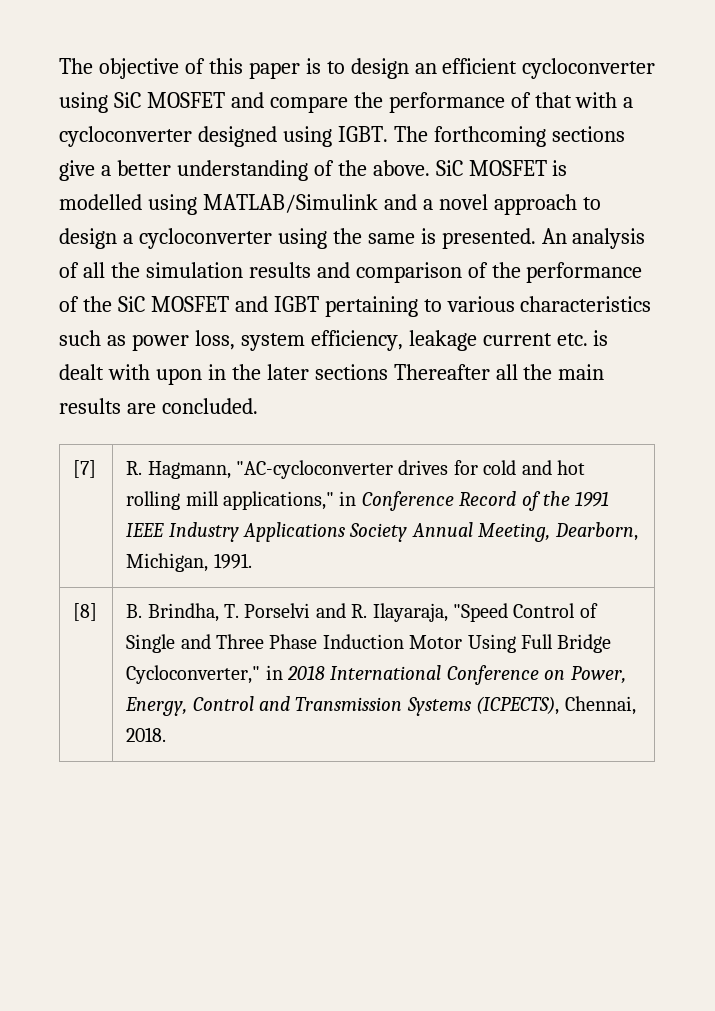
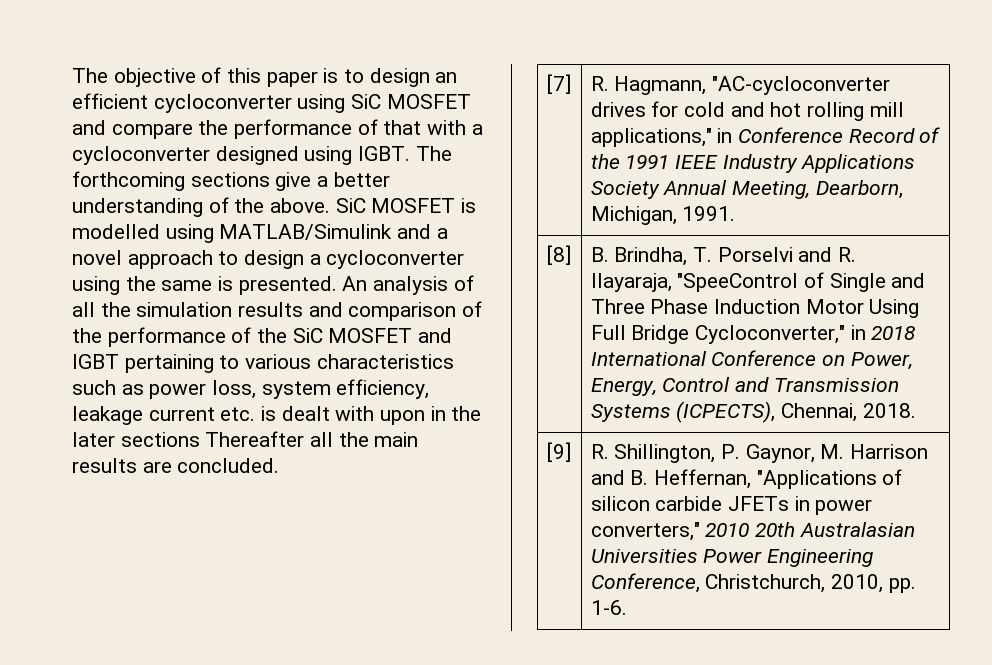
[453,603,576,622] "Speed Control -> [677,273,799,292] "SpeeControl
(167, 734) none -> [546,442,571,462] [590,444,928,463] [590,469,903,489] [590,496,873,515] [590,522,915,541] [590,549,873,567] [590,573,916,593] [590,600,627,615] // [9] | R. Shillington, P. Gaynor, M. Harrison and B. Heffernan, "Applications of silicon carbide JFETs in power converters," 2010 20th Australasian Universities Power Engineering Conference, Christchurch, 2010, pp. 1-6.

